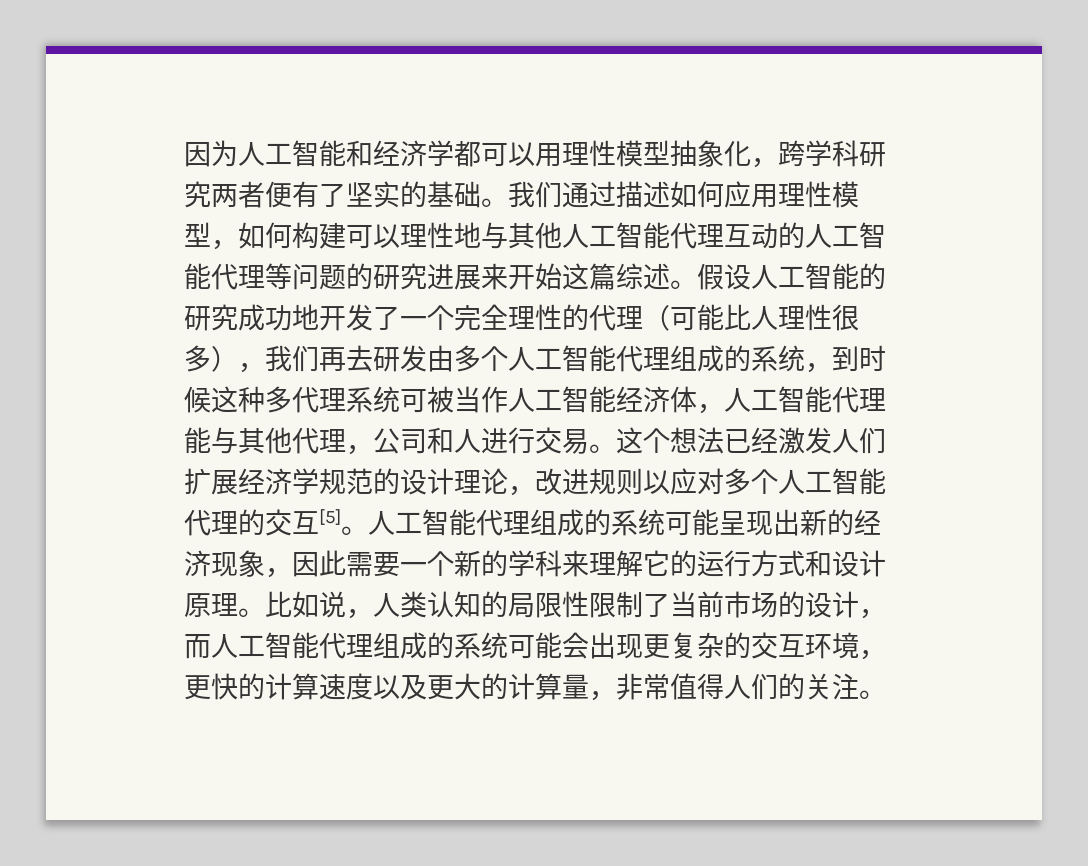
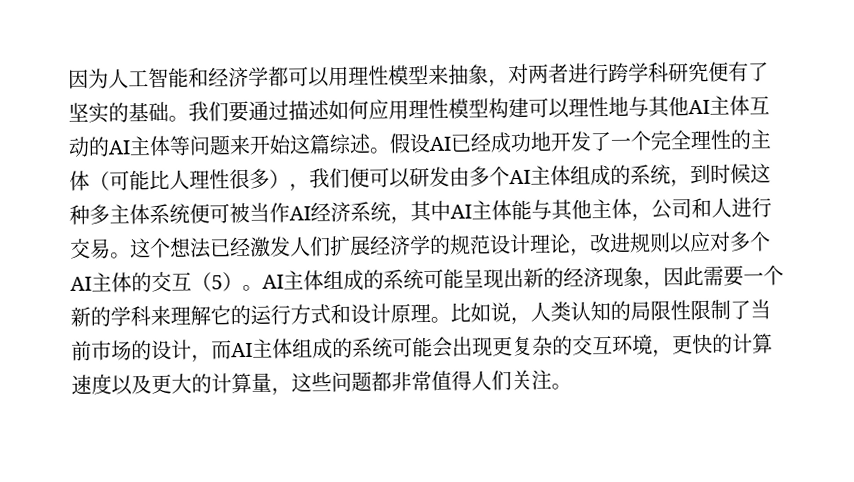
[670,140,778,168] 抽象化， -> [428,62,609,88] 来抽象，对两者进行
[211,181,265,208] 两者 -> (709, 72) none
(562, 194) none -> [228,100,249,123] 要
[211,222,292,250] ，如何 -> (489, 108) none
[562,222,886,249] [184,263,481,290] 人工智能代理互动的人工智能代理等问题的研究进展 -> [688,95,770,116] [68,135,231,157] AI主体互动的AI主体等问题
[751,263,886,290] [184,304,238,331] 人工智能的研究 -> [429,132,492,152] AI已经
[589,304,643,331] 代理 -> [750,129,772,149] [69,170,90,191] 主体
[319,345,373,372] 再去 -> [349,167,411,189] 便可以
[508,345,670,372] 人工智能代理 -> [509,165,571,186] AI主体
[292,386,886,414] 代理系统可被当作人工智能经济体，人工智能代理 -> [109,200,512,225] 主体系统便可被当作AI经济系统，其中AI主体
[292,427,346,454] 代理 -> [591,198,632,219] 主体
[319,468,400,495] 规范的 -> [429,234,491,255] 的规范
[778,468,886,495] [184,509,341,536] [341,509,530,536] 人工智能代理的交互[5]。人工智能代理 -> [70,270,324,293] AI主体的交互（5）。AI主体
[211,632,373,659] 人工智能代理 -> [231,338,293,359] AI主体
(616, 696) none -> [291,371,392,393] 这些问题都
[778,673,805,699] 的 -> (512, 380) none

